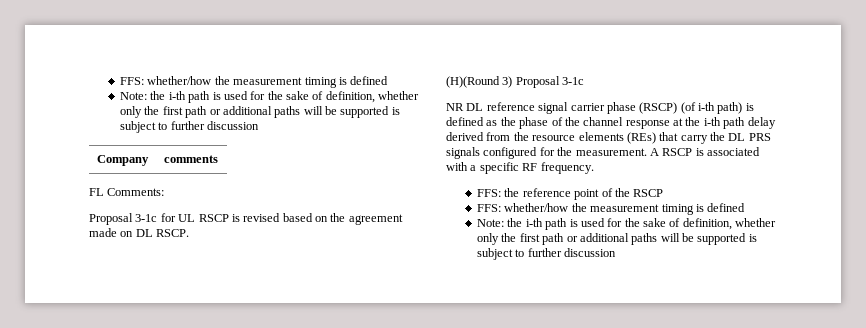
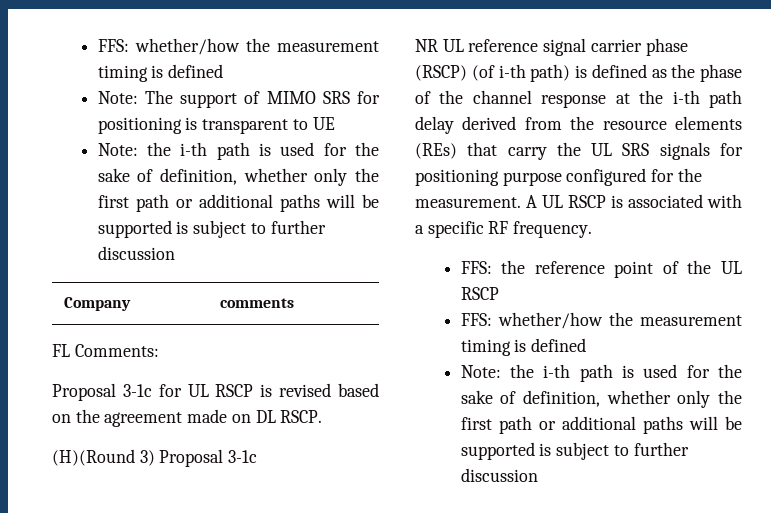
[120,76,389,88] FFS: whether/how the measurement timing is defined -> [97,38,379,55] [97,64,224,82] [97,90,380,108] [97,117,335,134] FFS: whether/how the measurement timing is defined // Note: The support of MIMO SRS for positioning is transparent to UE
[466,103,484,111] DL -> [442,39,464,52] UL
[728,133,771,141] [446,147,480,159] DL PRS signals -> [591,142,743,160] [415,169,562,186] UL SRS signals for positioning purpose
(659, 152) none -> [542,195,563,208] UL
(630, 192) none -> [721,261,742,274] UL

